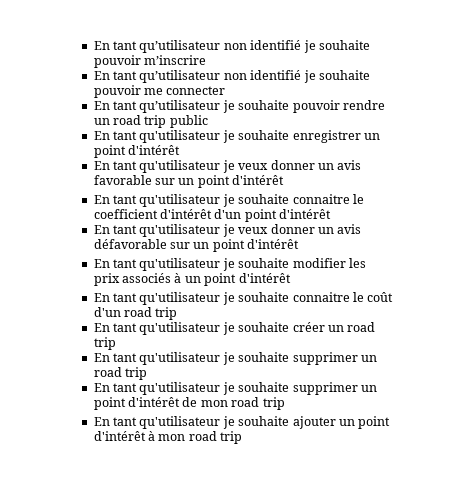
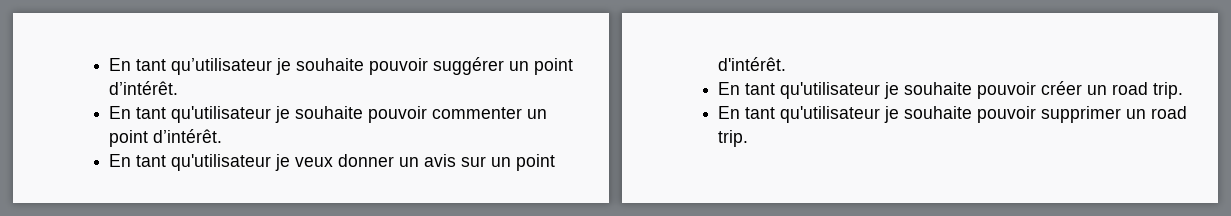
[93,40,370,53] [93,55,207,68] [93,70,370,83] [93,85,226,98] [93,100,385,113] [93,115,208,128] [93,130,380,143] [93,145,181,158] [93,160,362,173] [93,175,285,188] [93,194,364,207] [93,209,332,222] [93,224,362,237] [93,239,300,252] [93,258,366,271] [93,273,291,286] [93,292,394,305] [93,307,178,320] [93,322,376,335] [93,337,116,350] [93,352,377,365] [93,367,148,380] [93,382,377,395] [93,397,285,410] [93,416,391,429] [93,431,243,444] En tant qu’utilisateur non identifié je souhaite pouvoir m’inscrire // En tant qu’utilisateur non identifié je souhaite pouvoir me connecter // En tant qu’utilisateur je souhaite pouvoir rendre un road trip public // En tant qu'utilisateur je souhaite enregistrer un point d'intérêt // En tant qu'utilisateur je veux donner un avis favorable sur un point d'intérêt // En tant qu'utilisateur je souhaite connaitre le coefficient d'intérêt d'un point d'intérêt // En tant qu'utilisateur je veux donner un avis défavorable sur un point d'intérêt // En tant qu'utilisateur je souhaite modifier les prix associés à un point d'intérêt // En tant qu'utilisateur je souhaite connaitre le coût d'un road trip // En tant qu'utilisateur je souhaite créer un road trip // En tant qu'utilisateur je souhaite supprimer un road trip // En tant qu'utilisateur je souhaite supprimer un point d'intérêt de mon road trip // En tant qu'utilisateur je souhaite ajouter un point d'intérêt à mon road trip -> [109,57,574,75] [109,81,179,95] [109,106,548,123] [109,129,223,147] [109,154,556,171] [718,57,787,71] [718,81,1184,99] [718,106,1188,123] [718,130,749,147] En tant qu’utilisateur je souhaite pouvoir suggérer un point d’intérêt. // En tant qu'utilisateur je souhaite pouvoir commenter un point d’intérêt. // En tant qu'utilisateur je veux donner un avis sur un point d'intérêt. // En tant qu'utilisateur je souhaite pouvoir créer un road trip. // En tant qu'utilisateur je souhaite pouvoir supprimer un road trip.

